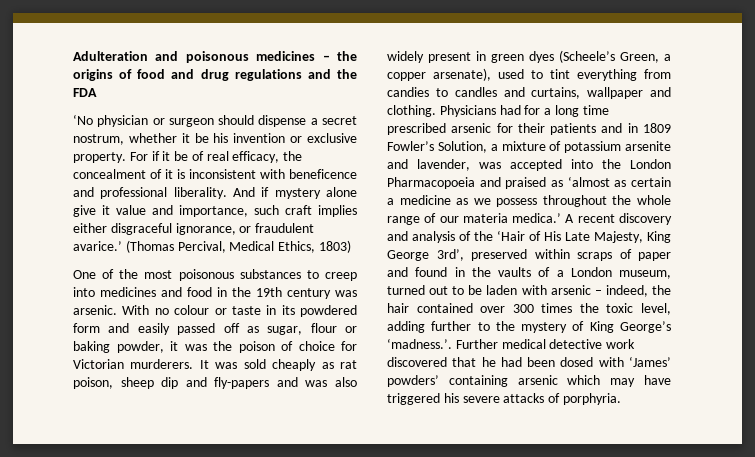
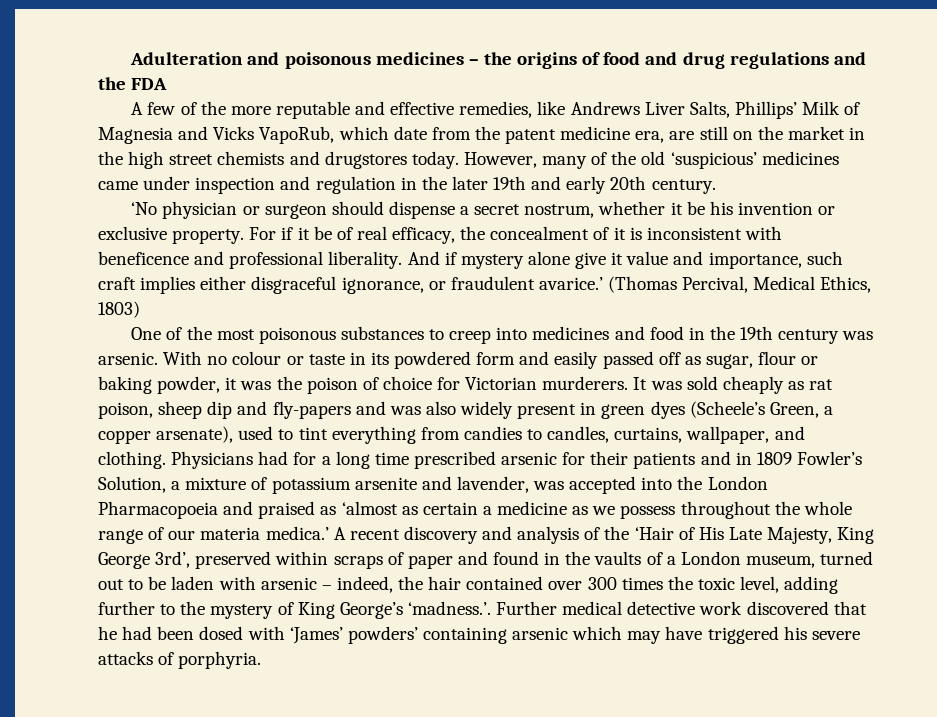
(97, 92) none -> [131,101,861,119] [98,126,866,144] [98,151,839,169] [98,176,716,194] // A few of the more reputable and effective remedies, like Andrews Liver Salts, Phillips’ Milk of Magnesia and Vicks VapoRub, which date from the patent medicine era, are still on the market in the high street chemists and drugstores today. However, many of the old ‘suspicious’ medicines came under inspection and regulation in the later 19th and early 20th century.
[454,87,644,99] candles and curtains, wallpaper -> [547,426,770,444] candles, curtains, wallpaper,

